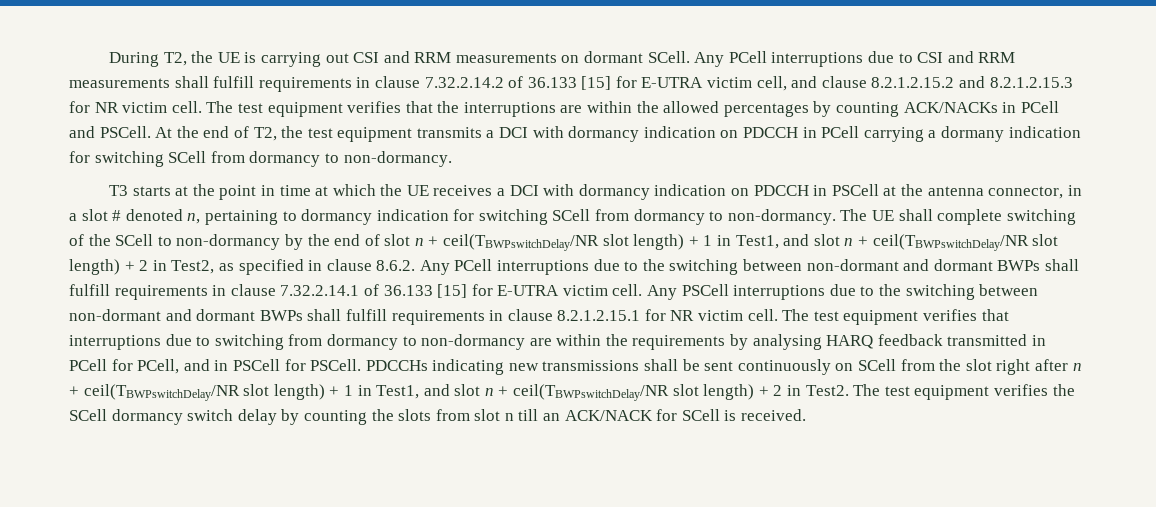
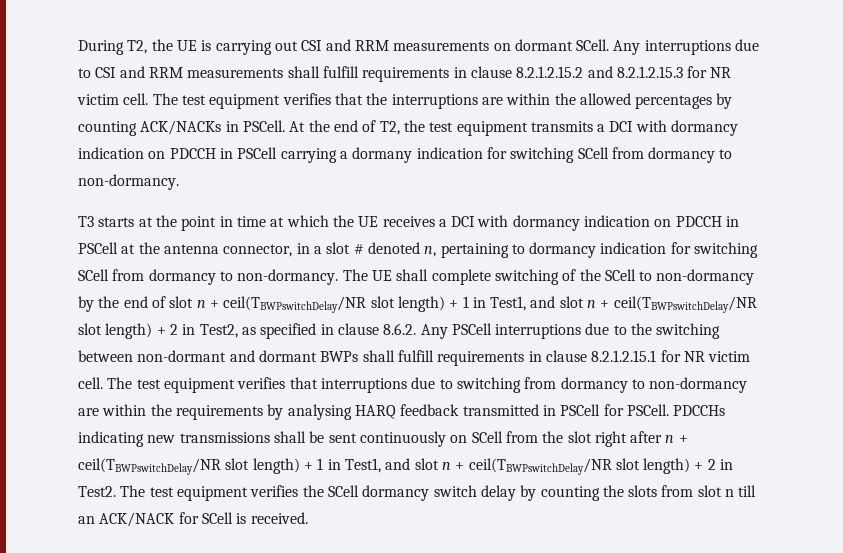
[728,51,767,63] PCell -> (641, 47) none
[424,76,867,91] 7.32.2.14.2 of 36.133 [15] for E-UTRA victim cell, and clause -> (512, 72) none
[1020,101,1059,113] [69,126,95,138] PCell and -> (239, 126) none
[821,126,860,138] PCell -> [237,147,278,159] PSCell
[454,259,1079,275] [69,284,678,300] PCell interruptions due to the switching between non-dormant and dormant BWPs shall fulfill requirements in clause 7.32.2.14.1 of 36.133 [15] for E-UTRA victim cell. Any -> (448, 331) none
[69,359,229,374] PCell for PCell, and in -> (556, 410) none

